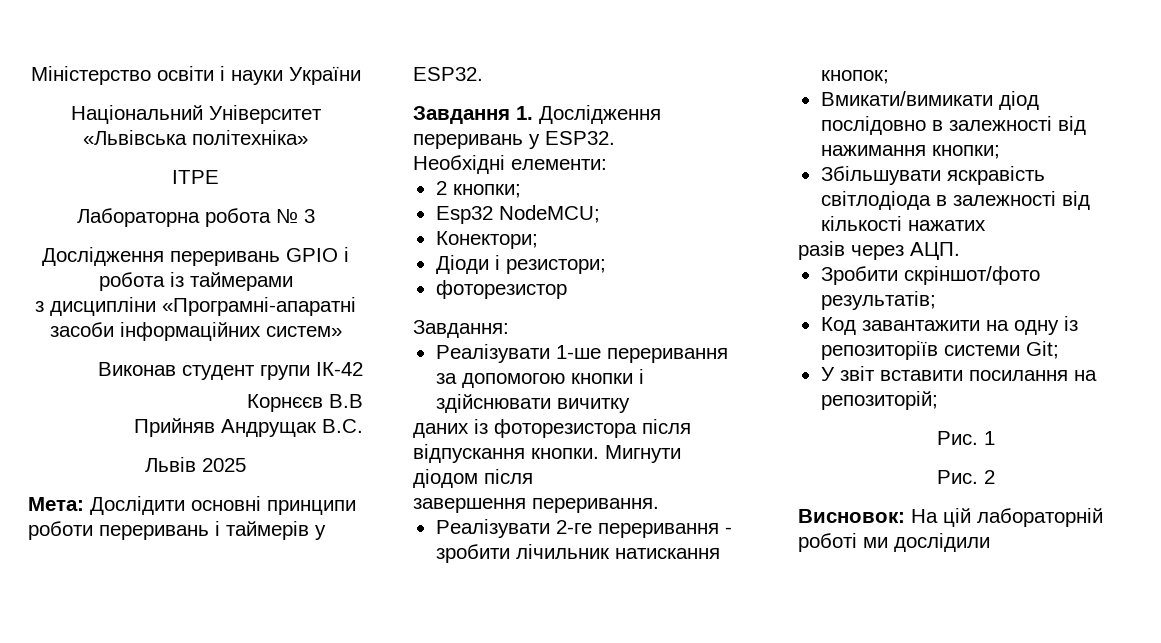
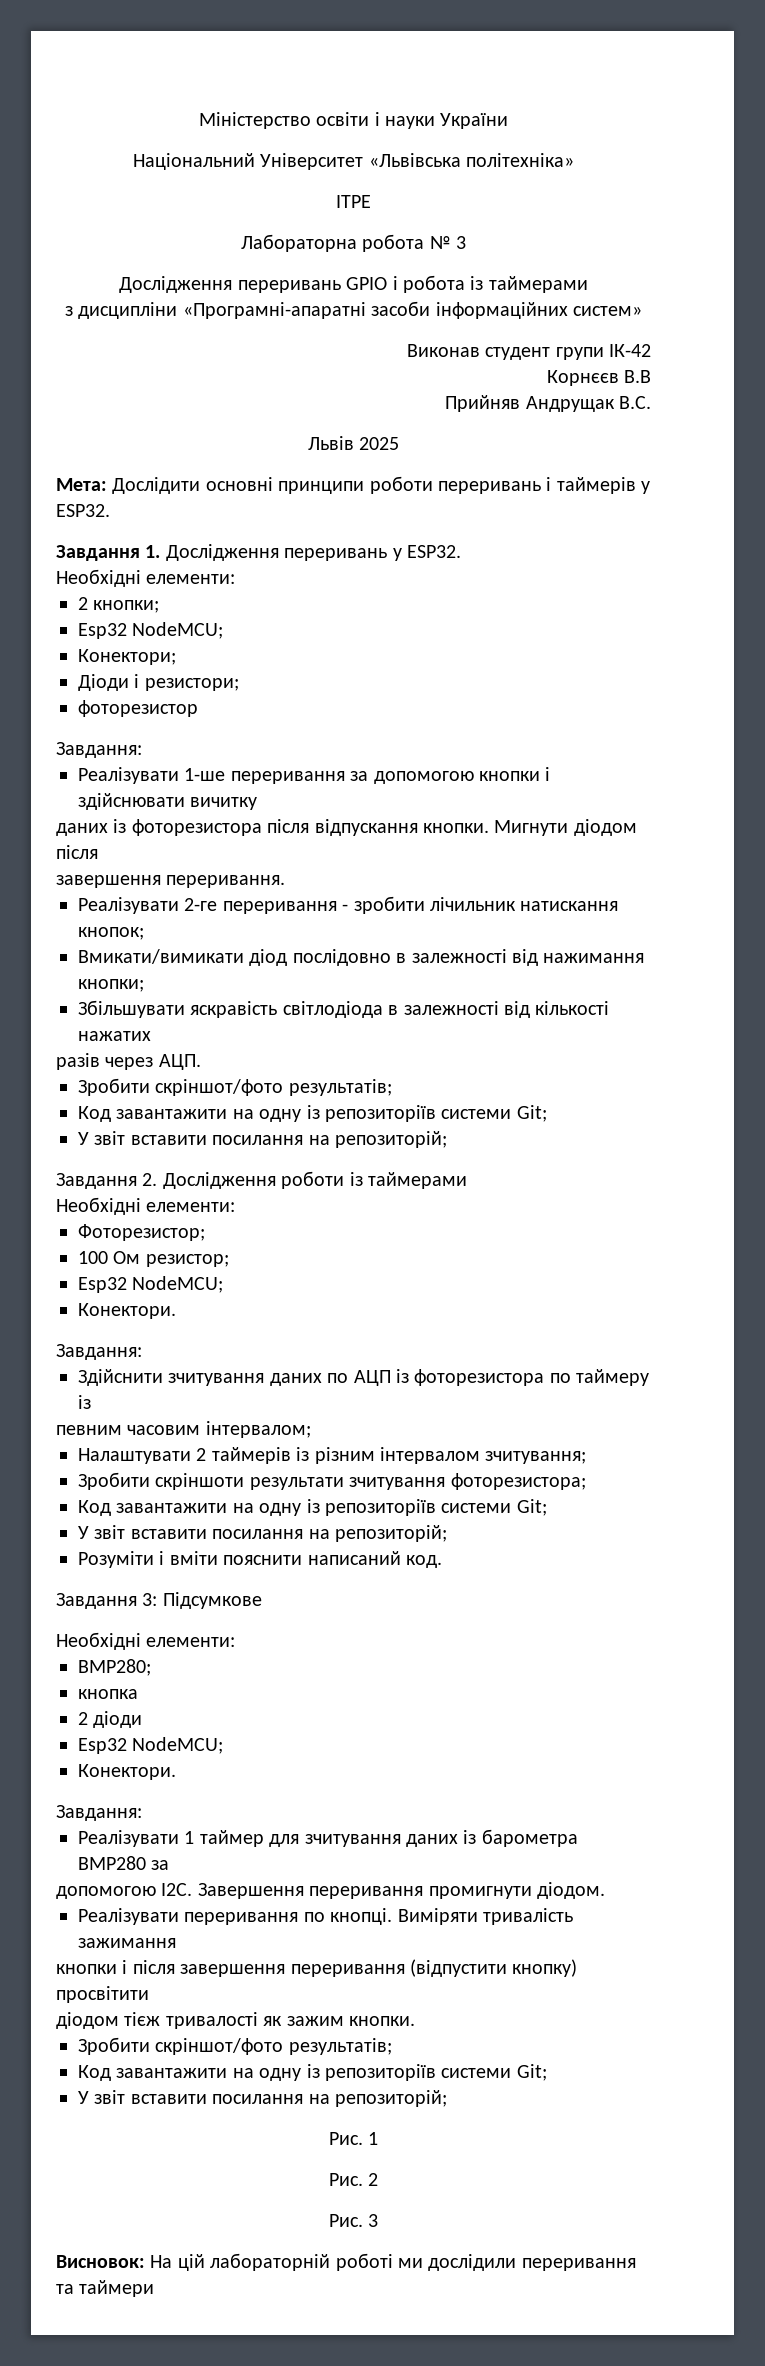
(938, 400) none -> [56,1171,467,1189] [56,1197,236,1215] [78,1224,205,1241] [78,1251,229,1267] [78,1276,224,1293] [78,1303,176,1319] [56,1344,142,1360] [78,1369,650,1386] [78,1395,91,1409] [56,1421,311,1438] [78,1447,587,1464] [78,1472,586,1490] [78,1499,547,1516] [78,1525,447,1542] [78,1551,442,1568] [56,1592,262,1609] [56,1632,236,1650] [78,1659,151,1676] [78,1689,138,1699] [78,1711,143,1728] [78,1737,224,1754] [78,1764,176,1780] [56,1805,142,1821] [78,1829,578,1847] [78,1856,170,1870] [56,1882,605,1899] [78,1908,573,1925] [78,1938,176,1948] [56,1959,578,1977] [56,1986,149,2003] [56,2012,415,2029] [78,2037,392,2055] [78,2064,547,2081] [78,2090,447,2107] // Завдання 2. Дослідження роботи із таймерами // Необхідні елементи: // Фоторезистор; // 100 Ом резистор; // Esp32 NodeMCU; // Конектори. // Завдання: // Здійснити зчитування даних по АЦП із фоторезистора по таймеру із // певним часовим інтервалом; // Налаштувати 2 таймерів із різним інтервалом зчитування; // Зробити скріншоти результати зчитування фоторезистора; // Код завантажити на одну із репозиторіїв системи Git; // У звіт вставити посилання на репозиторій; // Розуміти і вміти пояснити написаний код. // Завдання 3: Підсумкове // Необхідні елементи: // BMP280; // кнопка // 2 діоди // Esp32 NodeMCU; // Конектори. // Завдання: // Реалізувати 1 таймер для зчитування даних із барометра BMP280 за // допомогою I2C. Завершення переривання промигнути діодом. // Реалізувати переривання по кнопці. Виміряти тривалість зажимання // кнопки і після завершення переривання (відпустити кнопку) просвітити // діодом тієж тривалості як зажим кнопки. // Зробити скріншот/фото результатів; // Код завантажити на одну із репозиторіїв системи Git; // У звіт вставити посилання на репозиторій;
(995, 477) none -> [328,2214,379,2227] // Рис. 3
(990, 542) none -> [521,2258,636,2271] [56,2280,155,2297] переривання та таймери

